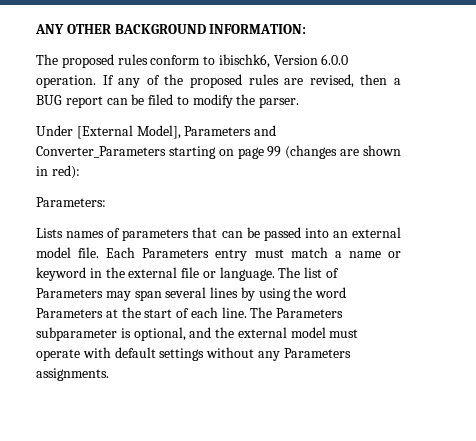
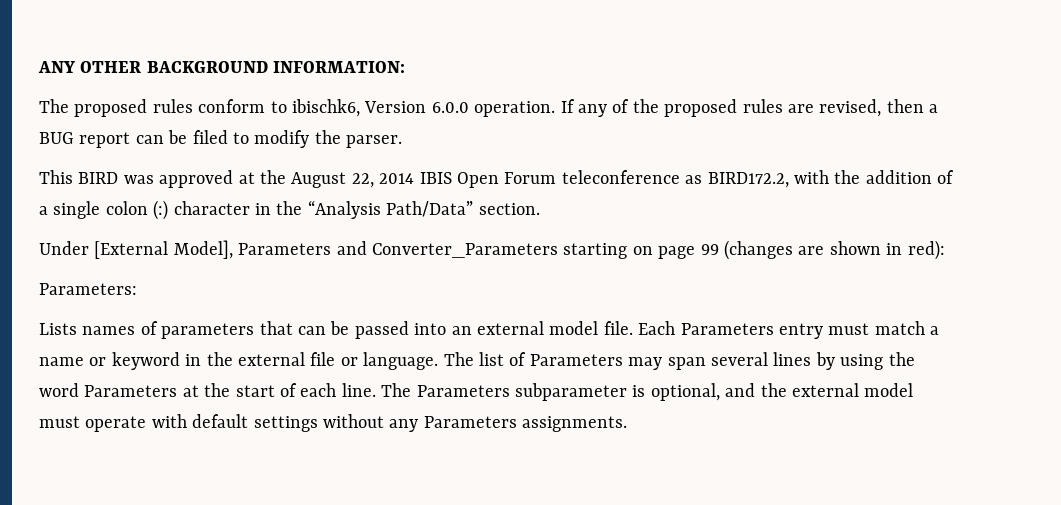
(300, 102) none -> [39,170,955,188] [39,200,540,220] // This BIRD was approved at the August 22, 2014 IBIS Open Forum teleconference as BIRD172.2, with the addition of a single colon (:) character in the “Analysis Path/Data” section.

